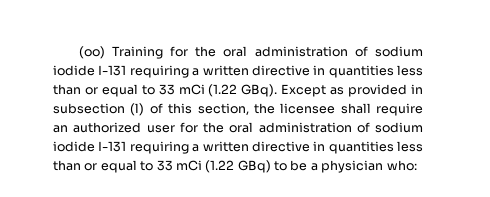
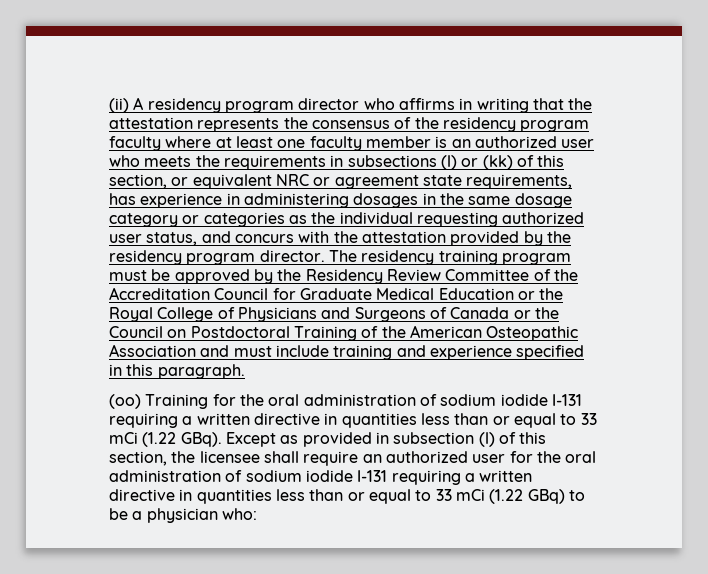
(78, 52) none -> [109,97,593,113] [109,117,590,132] [109,136,595,151] [109,155,565,170] [109,174,573,189] [109,193,572,208] [109,212,585,227] [109,231,571,246] [109,250,571,265] [109,269,578,284] [109,287,564,300] [109,307,559,322] [109,325,579,341] [109,344,585,360] [109,364,245,379] (ii) A residency program director who affirms in writing that the attestation represents the consensus of the residency program faculty where at least one faculty member is an authorized user who meets the requirements in subsections (l) or (kk) of this section, or equivalent NRC or agreement state requirements, has experience in administering dosages in the same dosage category or categories as the individual requesting authorized user status, and concurs with the attestation provided by the residency program director. The residency training program must be approved by the Residency Review Committee of the Accreditation Council for Graduate Medical Education or the Royal College of Physicians and Surgeons of Canada or the Council on Postdoctoral Training of the American Osteopathic Association and must include training and experience specified in this paragraph. //

